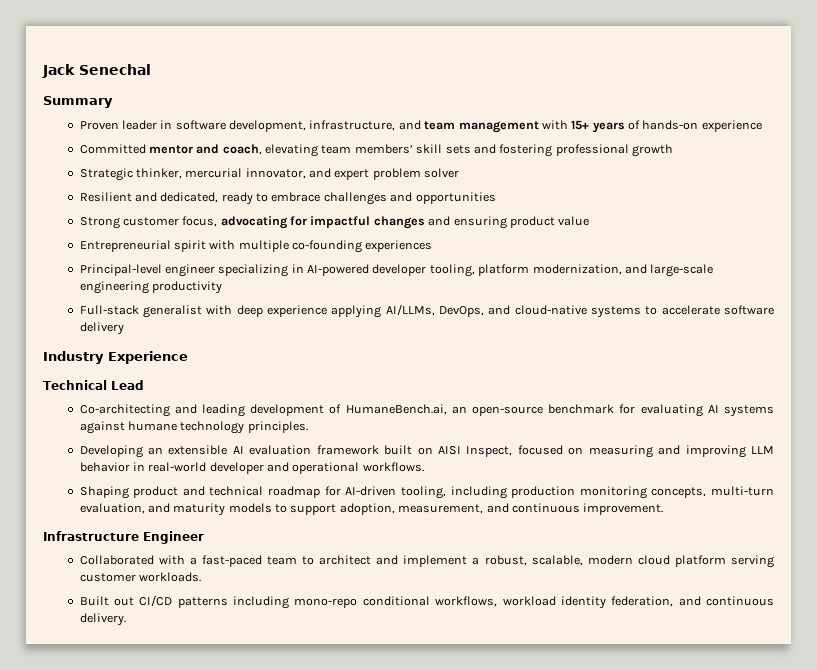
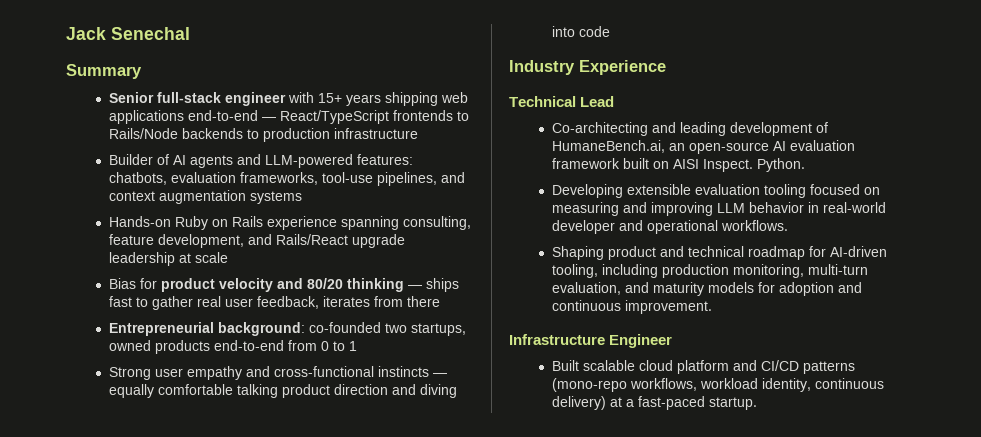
[79,120,762,133] [79,144,674,157] [79,168,460,181] [79,192,496,205] [79,216,590,229] [79,240,433,253] [79,264,714,277] [79,281,222,294] [79,304,775,318] [79,322,124,335] Proven leader in software development, infrastructure, and team management with 15+ years of hands-on experience // Committed mentor and coach, elevating team members’ skill sets and fostering professional growth // Strategic thinker, mercurial innovator, and expert problem solver // Resilient and dedicated, ready to embrace challenges and opportunities // Strong customer focus, advocating for impactful changes and ensuring product value // Entrepreneurial spirit with multiple co-founding experiences // Principal-level engineer specializing in AI-powered developer tooling, platform modernization, and large-scale engineering productivity // Full-stack generalist with deep experience applying AI/LLMs, DevOps, and cloud-native systems to accelerate software delivery -> [108,92,468,106] [108,110,469,124] [108,128,418,142] [108,154,413,168] [108,172,465,186] [108,190,302,204] [108,216,471,230] [108,234,405,248] [108,252,228,266] [108,278,459,292] [108,296,440,310] [108,322,466,336] [108,340,357,354] [108,366,447,380] [108,384,457,398] [551,26,610,37] Senior full-stack engineer with 15+ years shipping web applications end-to-end — React/TypeScript frontends to Rails/Node backends to production infrastructure // Builder of AI agents and LLM-powered features: chatbots, evaluation frameworks, tool-use pipelines, and context augmentation systems // Hands-on Ruby on Rails experience spanning consulting, feature development, and Rails/React upgrade leadership at scale // Bias for product velocity and 80/20 thinking — ships fast to gather real user feedback, iterates from there // Entrepreneurial background: co-founded two startups, owned products end-to-end from 0 to 1 // Strong user empathy and cross-functional instincts — equally comfortable talking product direction and diving into code
[548,404,774,417] [79,421,308,434] [79,445,228,458] benchmark for evaluating AI systems against humane technology principles. // Developing an extensible -> (769, 148) none
[466,446,513,457] Inspect, -> [702,158,805,172] [551,184,806,198] Inspect. Python. // Developing extensible evaluation tooling
[579,486,707,499] monitoring concepts, -> [732,264,804,278] monitoring,
[275,503,484,515] to support adoption, measurement, -> [757,282,834,296] for adoption
[79,555,774,568] [79,572,201,582] [79,595,774,609] [79,613,126,626] Collaborated with a fast-paced team to architect and implement a robust, scalable, modern cloud platform serving customer workloads. // Built out CI/CD patterns including mono-repo conditional workflows, workload identity federation, and continuous delivery. -> [551,360,855,374] [551,378,884,392] [551,396,757,410] Built scalable cloud platform and CI/CD patterns (mono-repo workflows, workload identity, continuous delivery) at a fast-paced startup.

